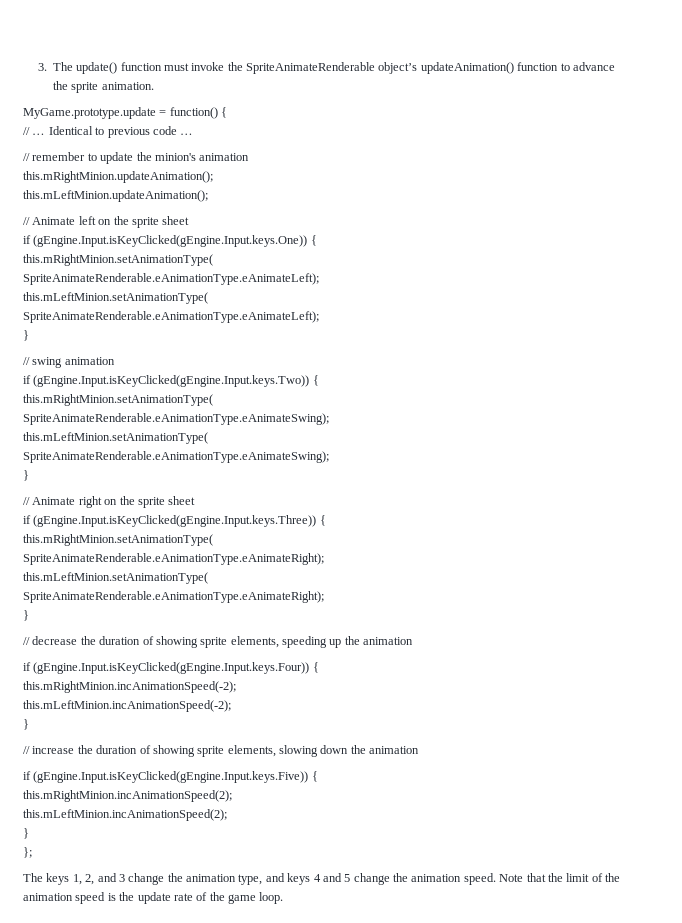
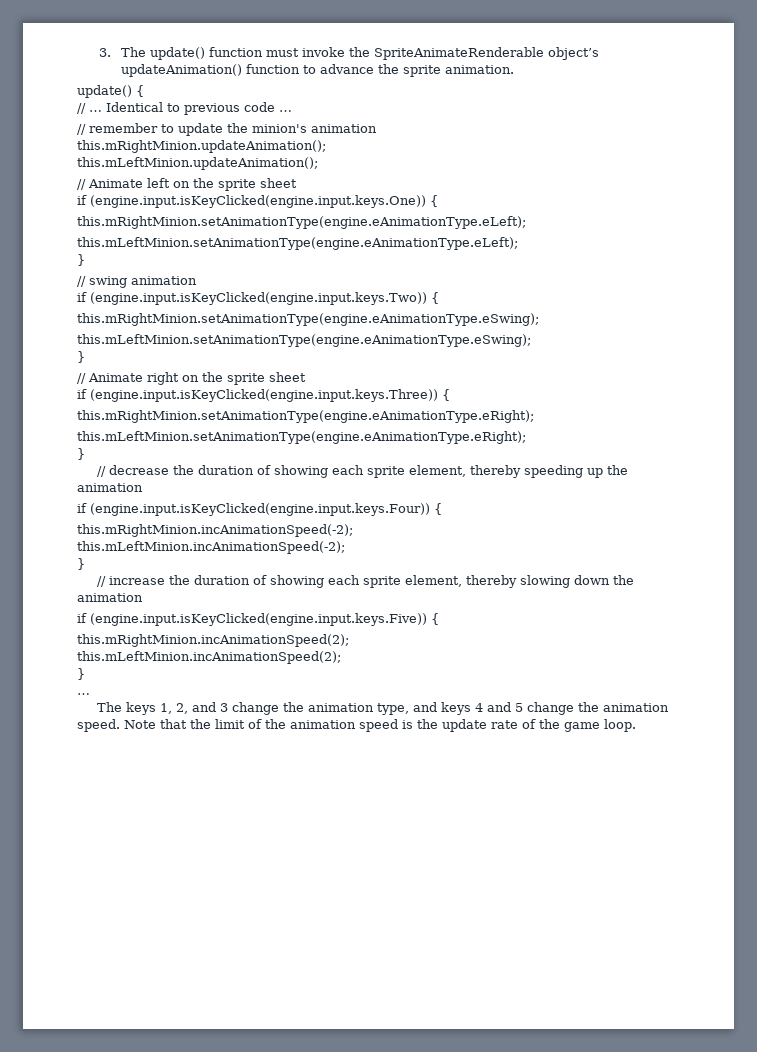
[23,107,218,119] MyGame.prototype.update = function() -> [77,85,132,98] update()
[33,235,317,247] [23,254,213,266] [23,273,319,285] [23,292,208,304] [23,311,319,323] (gEngine.Input.isKeyClicked(gEngine.Input.keys.One)) { // this.mRightMinion.setAnimationType( // SpriteAnimateRenderable.eAnimationType.eAnimateLeft); // this.mLeftMinion.setAnimationType( // SpriteAnimateRenderable.eAnimationType.eAnimateLeft); -> [90,195,438,208] [77,216,526,229] [77,237,518,250] (engine.input.isKeyClicked(engine.input.keys.One)) { // this.mRightMinion.setAnimationType(engine.eAnimationType.eLeft); // this.mLeftMinion.setAnimationType(engine.eAnimationType.eLeft);
[33,375,319,387] [23,394,213,406] [23,413,329,425] [23,432,208,444] [23,451,329,463] (gEngine.Input.isKeyClicked(gEngine.Input.keys.Two)) { // this.mRightMinion.setAnimationType( // SpriteAnimateRenderable.eAnimationType.eAnimateSwing); // this.mLeftMinion.setAnimationType( // SpriteAnimateRenderable.eAnimationType.eAnimateSwing); -> [90,292,439,305] [77,313,539,326] [77,334,531,347] (engine.input.isKeyClicked(engine.input.keys.Two)) { // this.mRightMinion.setAnimationType(engine.eAnimationType.eSwing); // this.mLeftMinion.setAnimationType(engine.eAnimationType.eSwing);
[33,515,326,527] [23,534,213,546] [23,553,324,565] [23,572,208,584] [23,591,324,603] (gEngine.Input.isKeyClicked(gEngine.Input.keys.Three)) { // this.mRightMinion.setAnimationType( // SpriteAnimateRenderable.eAnimationType.eAnimateRight); // this.mLeftMinion.setAnimationType( // SpriteAnimateRenderable.eAnimationType.eAnimateRight); -> [90,389,450,402] [77,410,534,423] [77,431,526,444] (engine.input.isKeyClicked(engine.input.keys.Three)) { // this.mRightMinion.setAnimationType(engine.eAnimationType.eRight); // this.mLeftMinion.setAnimationType(engine.eAnimationType.eRight);
[200,636,279,648] sprite elements, -> [331,465,521,478] each sprite element, thereby
[33,662,310,674] (gEngine.Input.isKeyClicked(gEngine.Input.keys.Four)) -> [90,503,430,516] (engine.input.isKeyClicked(engine.input.keys.Four))
[197,745,276,757] sprite elements, -> [327,575,517,588] each sprite element, thereby
[33,771,309,783] (gEngine.Input.isKeyClicked(gEngine.Input.keys.Five)) -> [90,613,427,626] (engine.input.isKeyClicked(engine.input.keys.Five))
[23,847,32,858] }; -> [77,693,90,695] …

